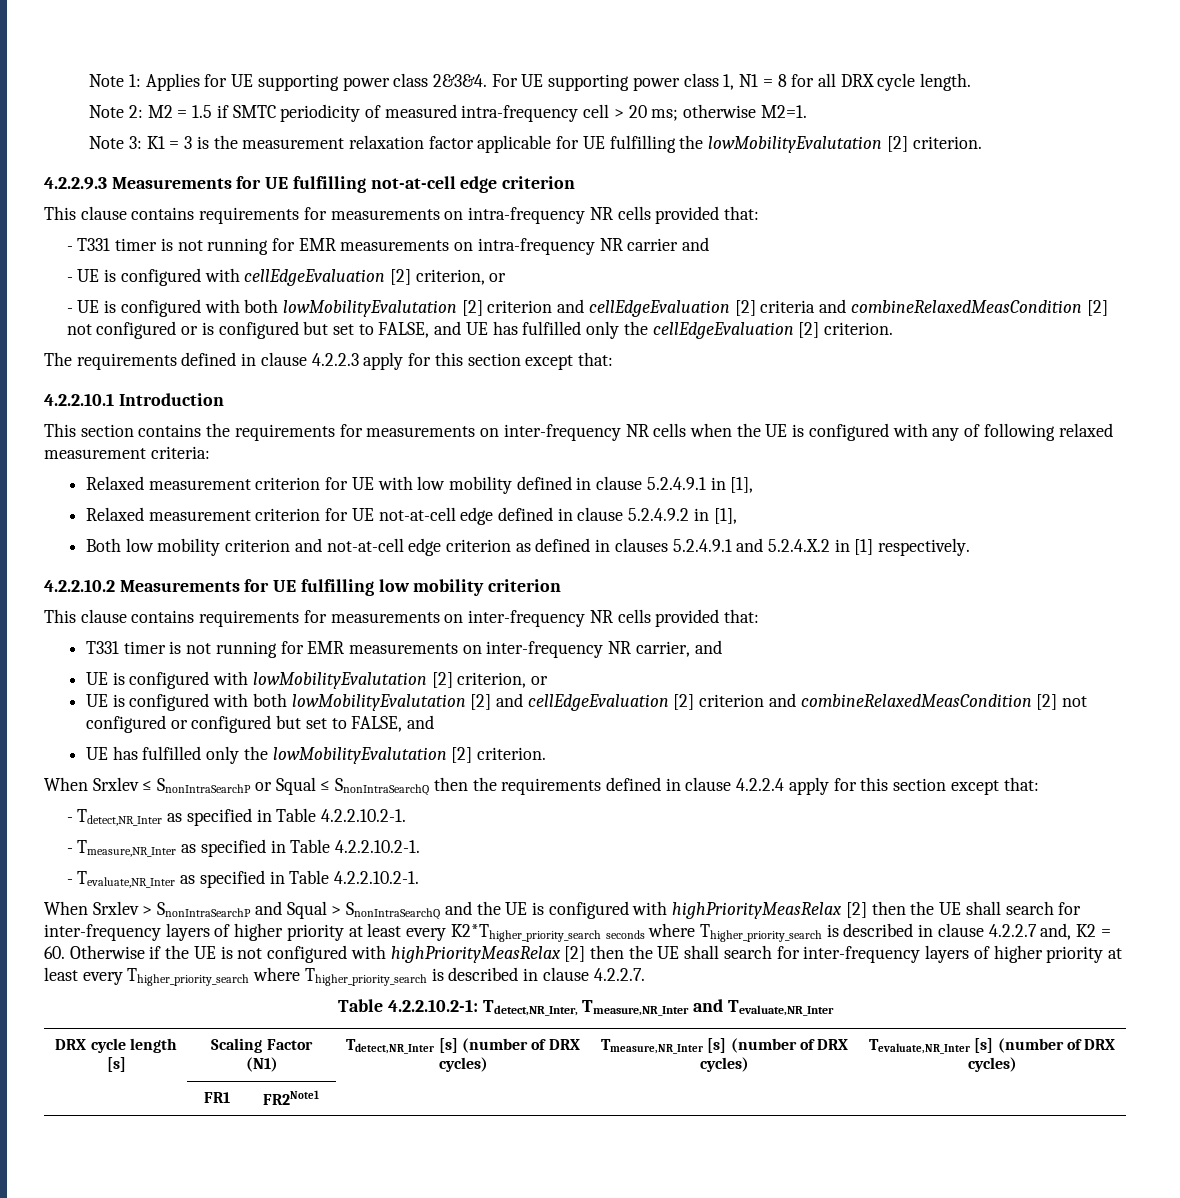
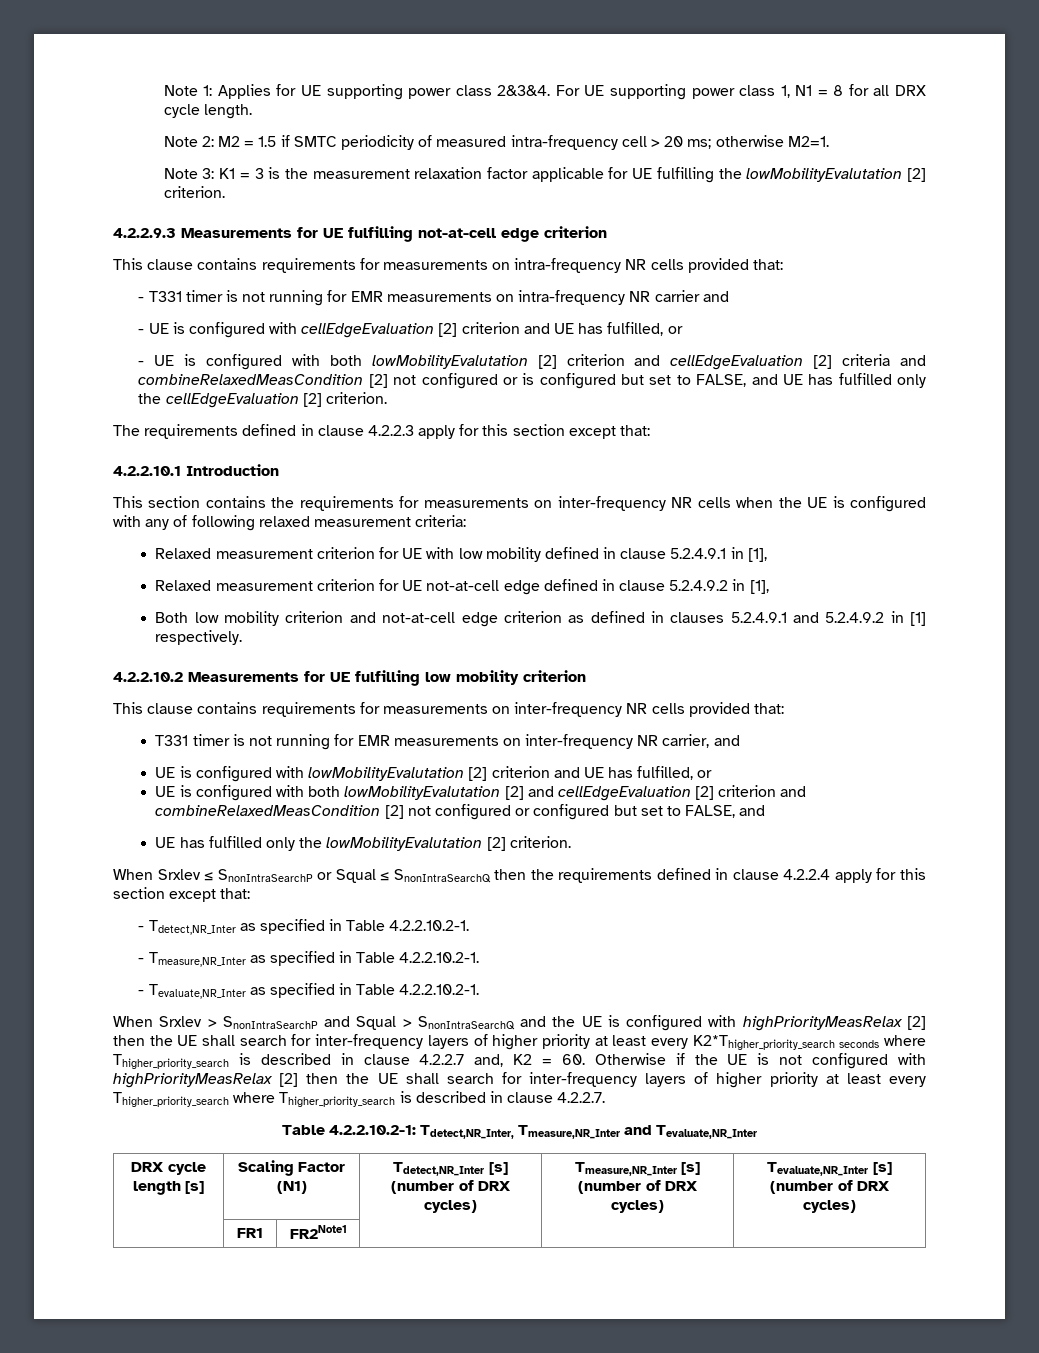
[415,269,485,285] criterion, -> [461,322,664,336] criterion and UE has fulfilled,
[768,539,831,552] 5.2.4.X.2 -> [825,612,885,623] 5.2.4.9.2
[457,672,527,688] criterion, -> [491,766,694,780] criterion and UE has fulfilled,

